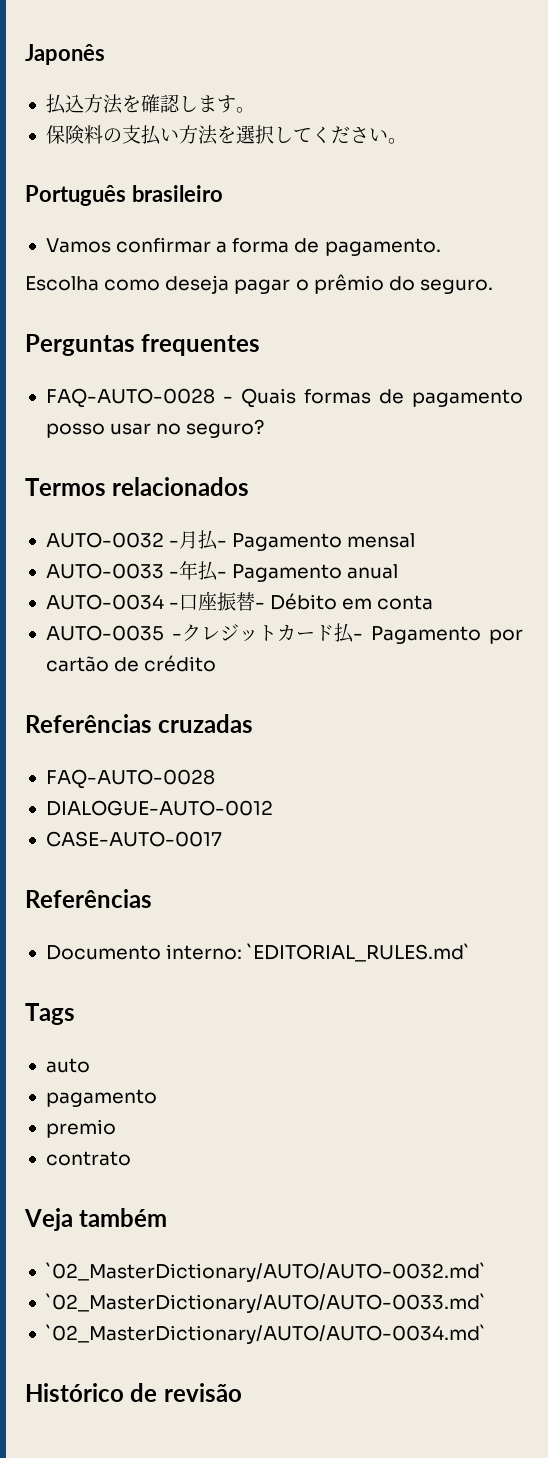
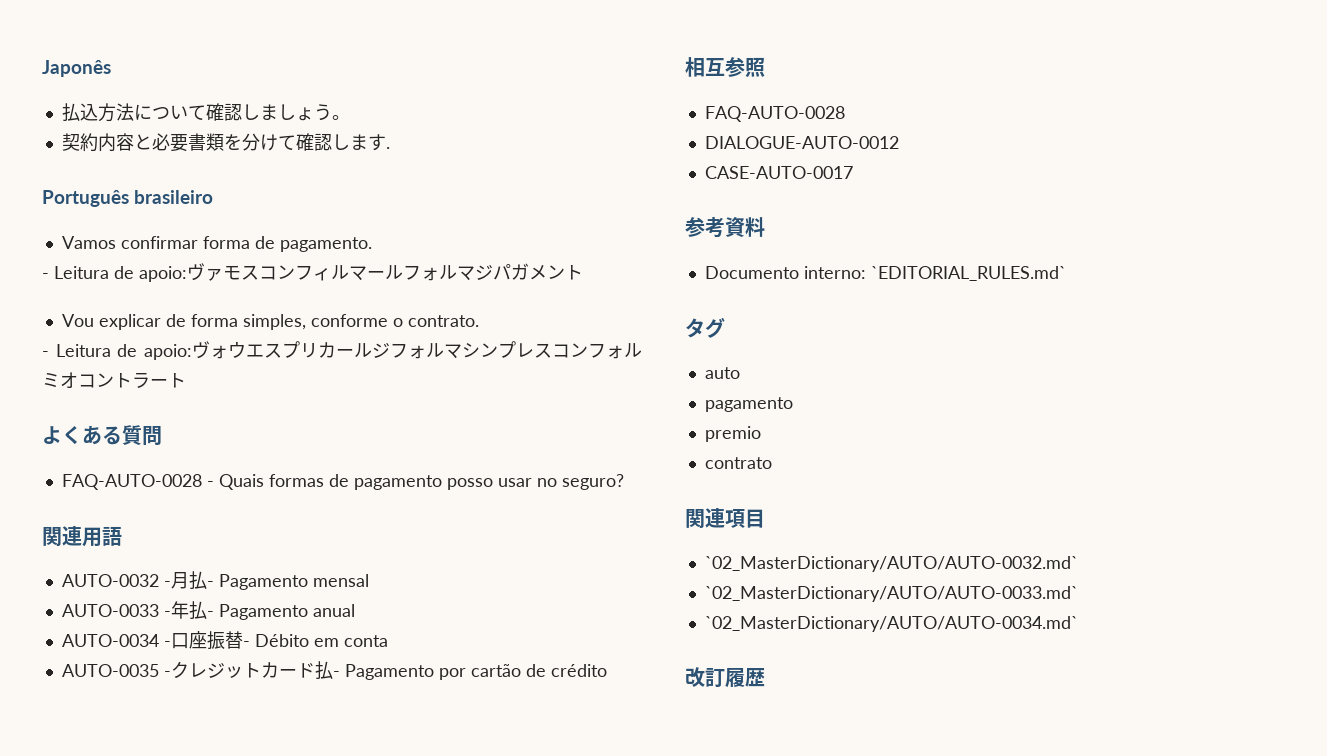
[121,94,255,113] [45,125,407,145] を確認します。 // 保険料の支払い方法を選択してください。 -> [133,103,350,121] [61,133,390,152] について確認しましょう。 // 契約内容と必要書類を分けて確認します.
[216,241,228,253] a -> (198, 242) none
[25,274,493,294] [25,334,261,356] Escolha como deseja pagar o prêmio do seguro. // Perguntas frequentes -> [42,263,583,282] [61,314,479,330] [42,341,642,360] [42,372,186,389] [42,425,162,445] - Leitura de apoio:ヴァモスコンフィルマールフォルマジパガメント // Vou explicar de forma simples, conforme o contrato. // - Leitura de apoio:ヴォウエスプリカールジフォルマシンプレスコンフォルミオコントラート // よくある質問
[25,477,250,496] Termos relacionados -> [42,525,122,547] 関連用語
[25,714,254,733] Referências cruzadas -> [685,57,765,77] 相互参照
[25,889,152,908] Referências -> [685,217,765,238] 参考資料
[25,1003,75,1025] Tags -> [685,317,725,338] タグ
[24,1208,168,1231] Veja também -> [685,507,765,528] 関連項目
[25,1383,242,1402] Histórico de revisão -> [685,667,765,688] 改訂履歴

